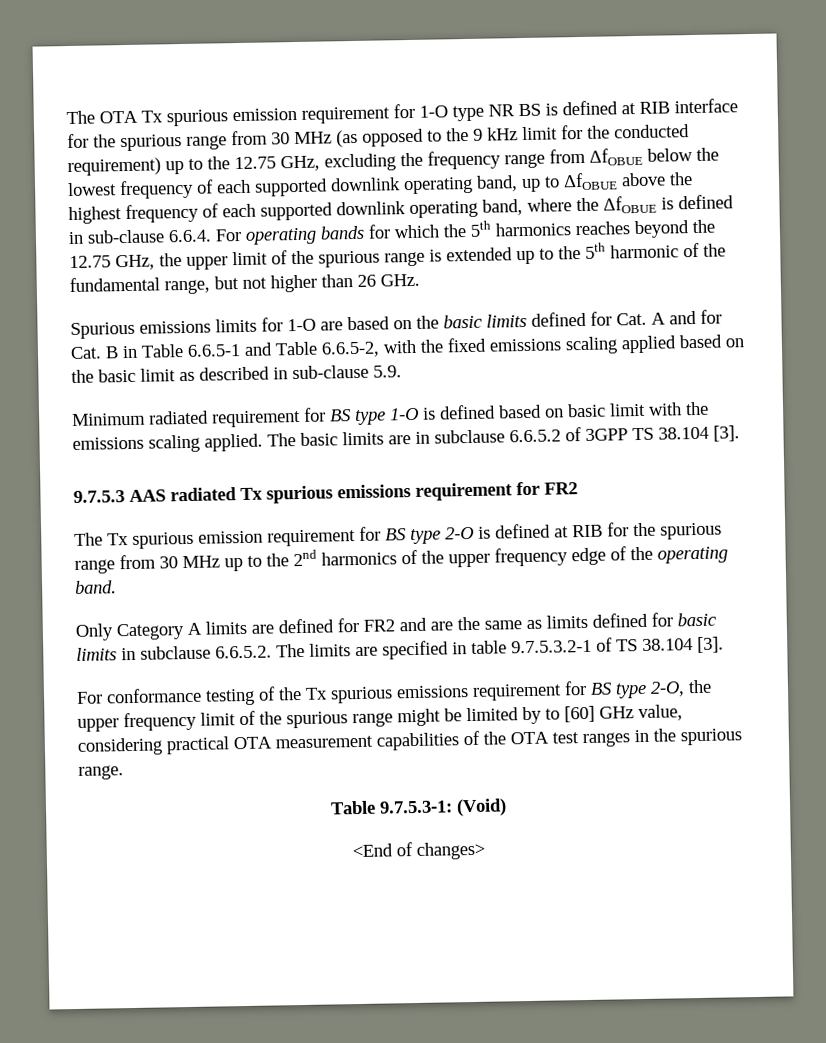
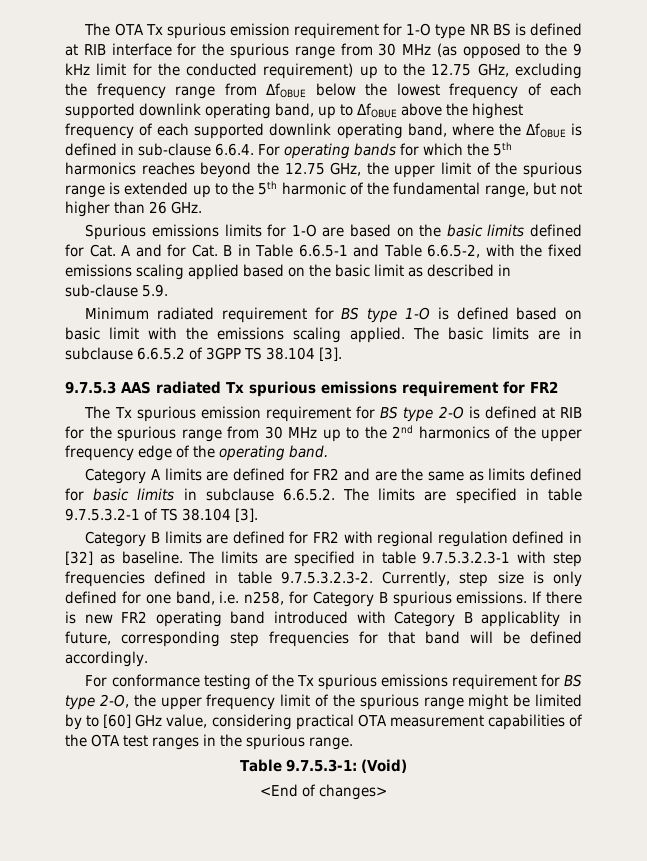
[75,623,114,641] Only -> (328, 451) none
(724, 645) none -> [85,531,582,547] [65,551,582,567] [65,571,582,587] [65,591,582,607] [65,611,583,627] [65,631,582,647] [65,651,148,667] // Category B limits are defined for FR2 with regional regulation defined in [32] as baseline. The limits are specified in table 9.7.5.3.2.3-1 with step frequencies defined in table 9.7.5.3.2.3-2. Currently, step size is only defined for one band, i.e. n258, for Category B spurious emissions. If there is new FR2 operating band introduced with Category B applicablity in future, corresponding step frequencies for that band will be defined accordingly.

